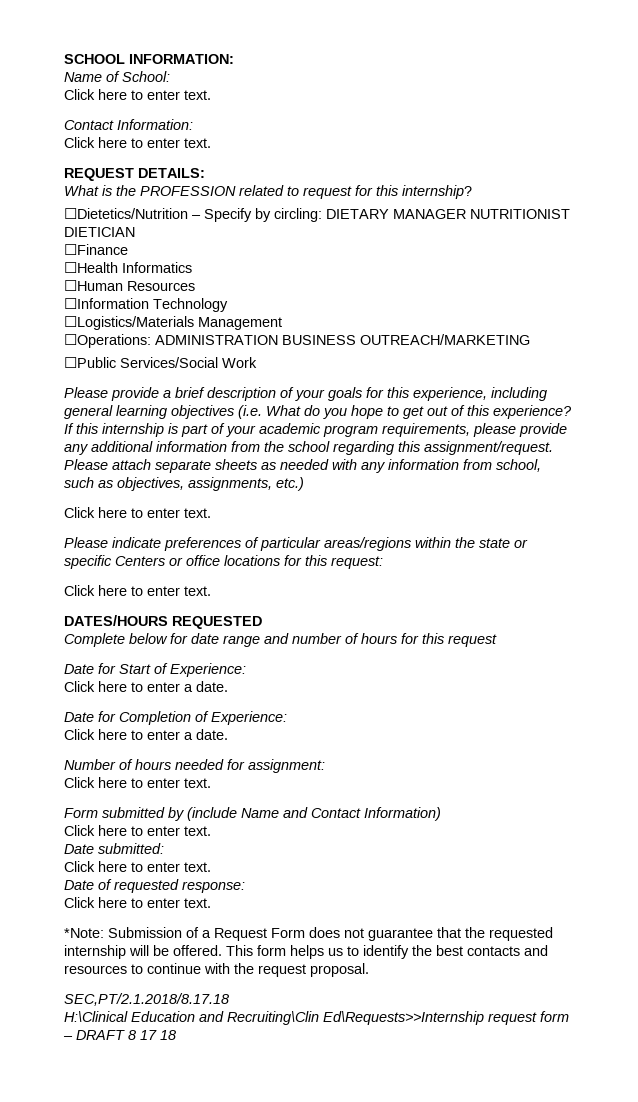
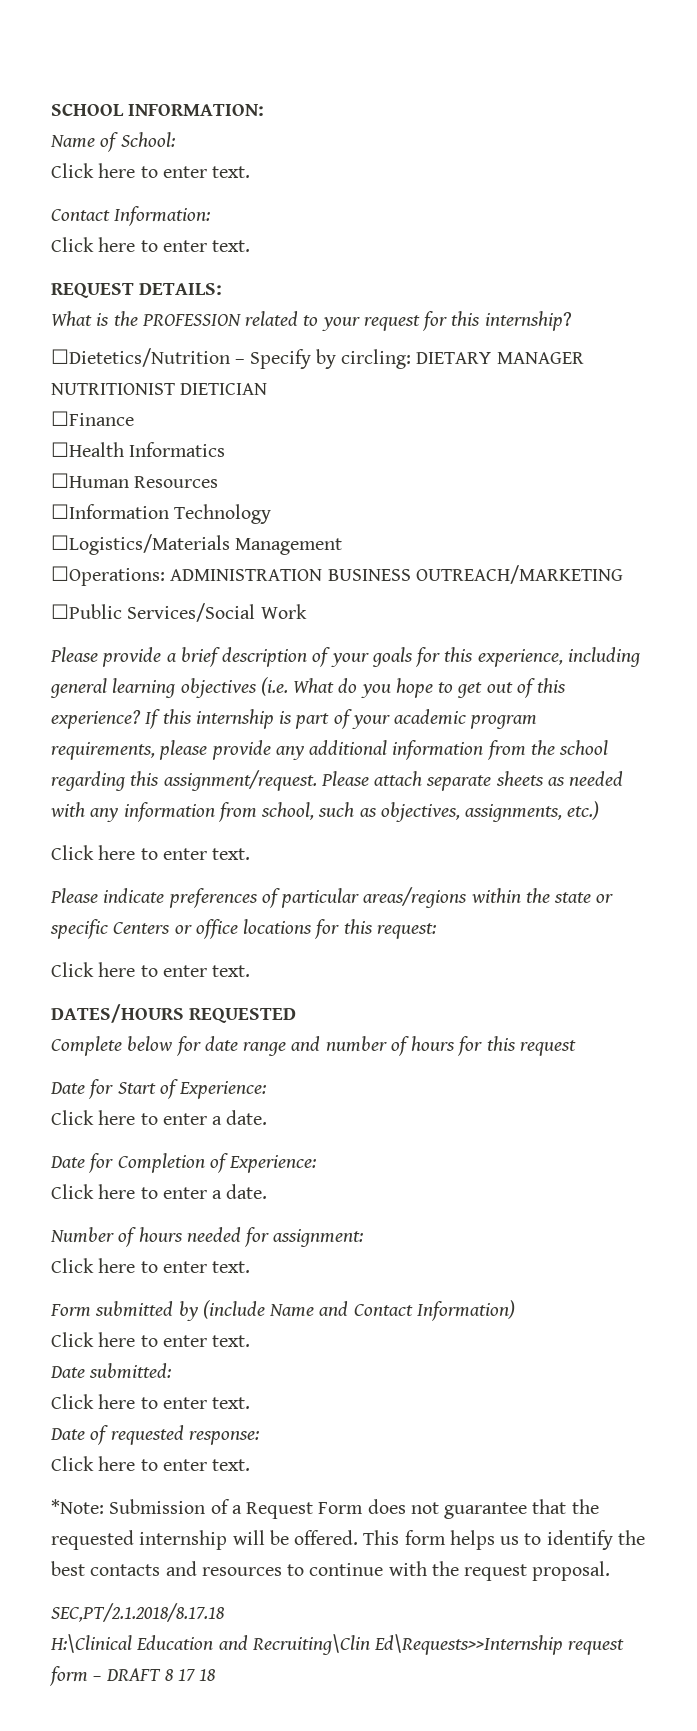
(299, 191) none -> [321,317,360,331] your

